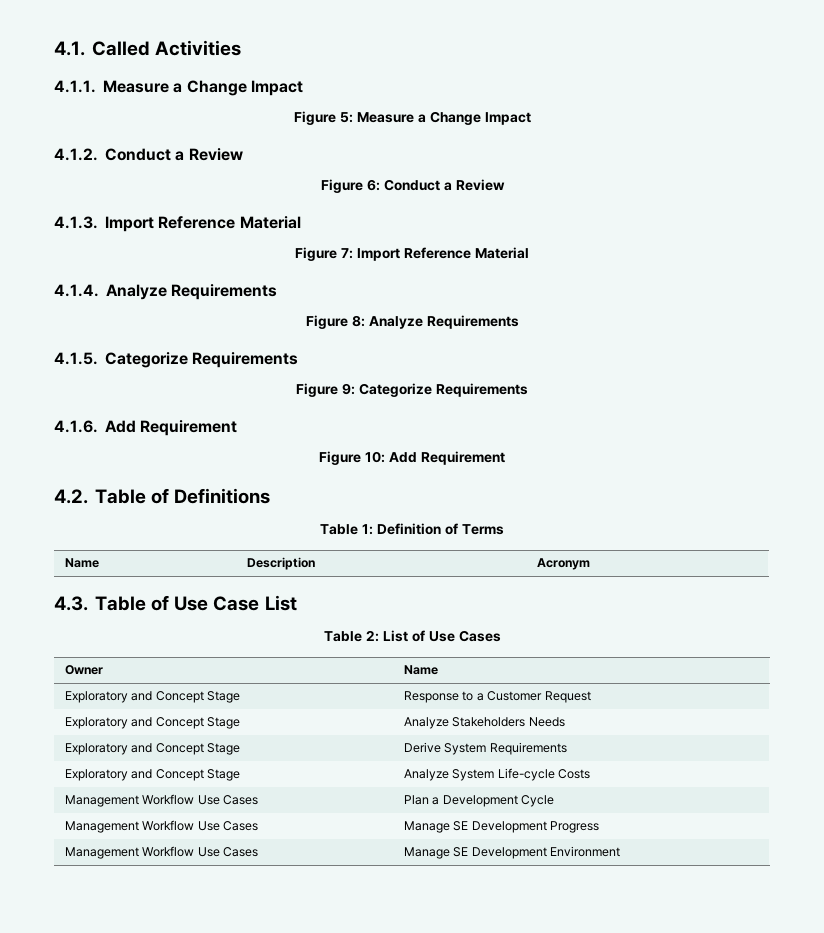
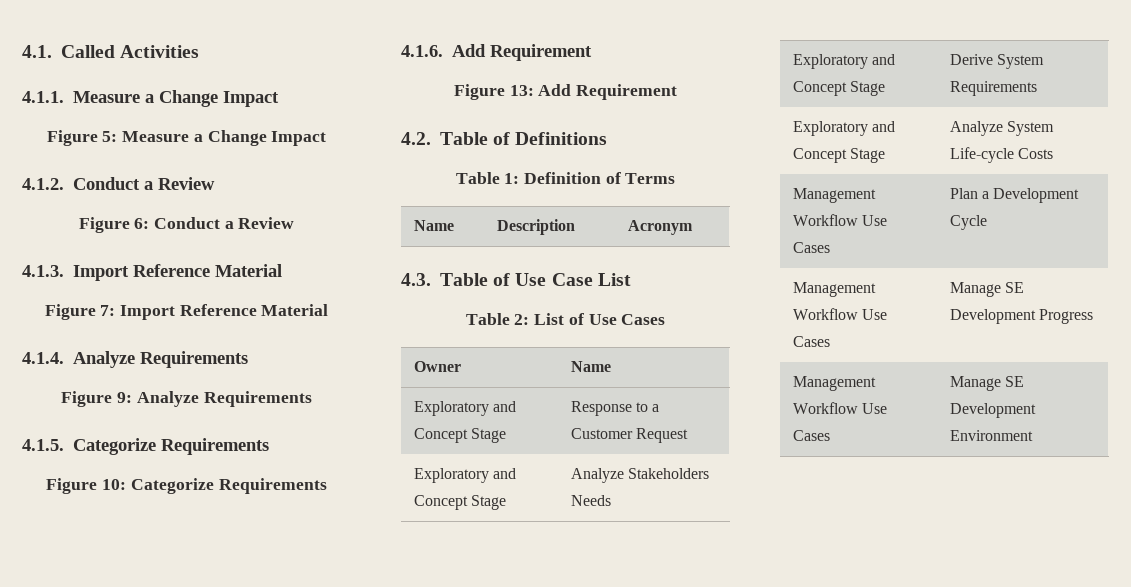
[351,315,365,327] 8: -> [117,392,133,403] 9:
[342,383,355,395] 9: -> [102,479,127,490] 10:
[365,451,385,463] 10: -> [509,85,534,96] 13:

